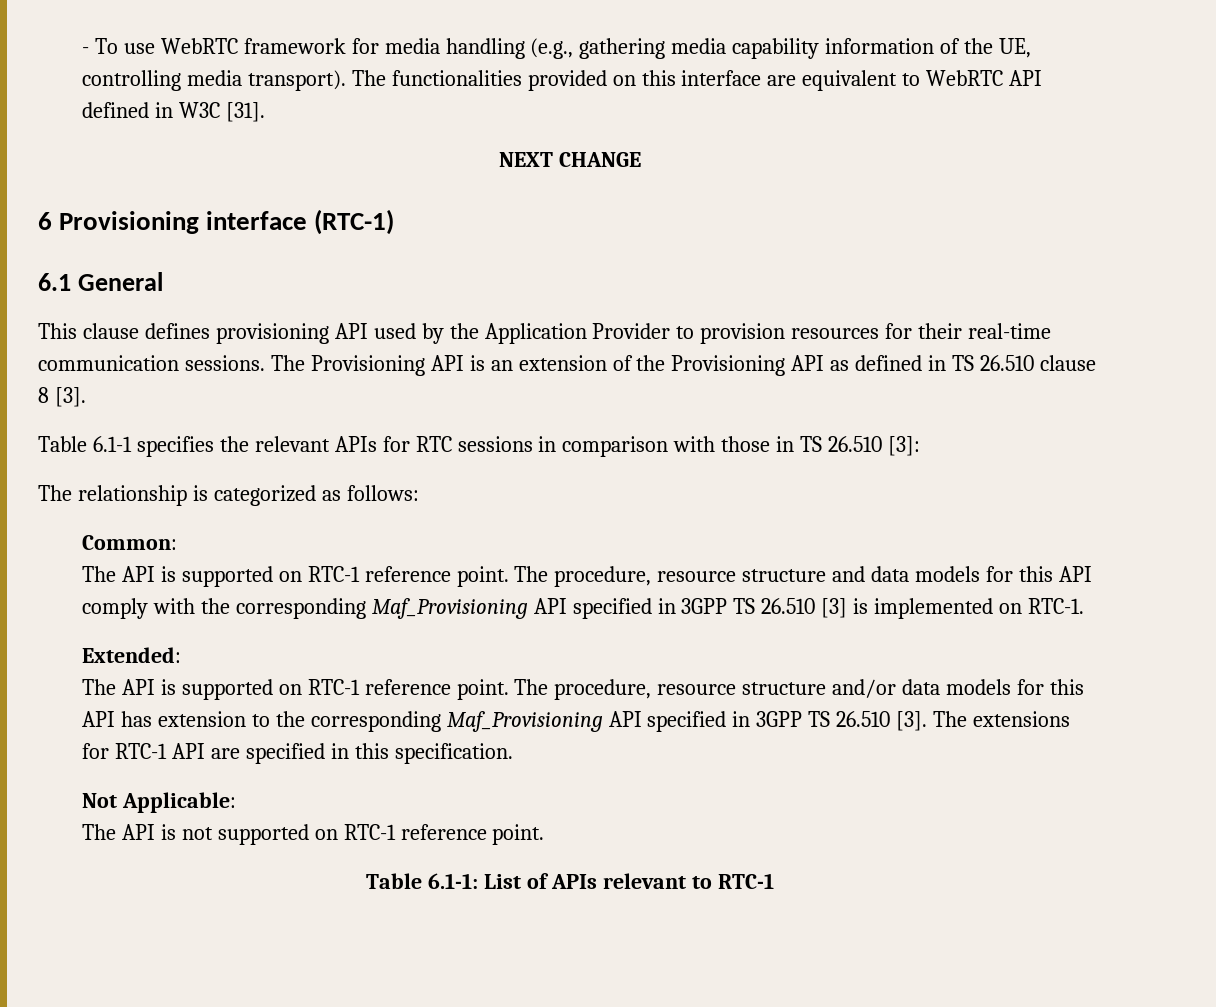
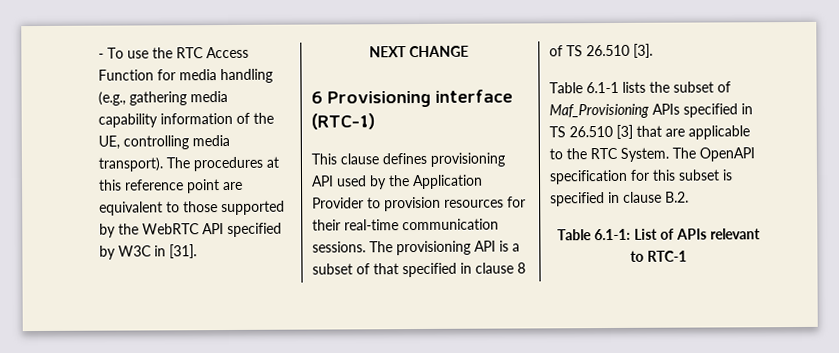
[160,38,346,54] WebRTC framework -> [152,46,250,59] [98,69,155,81] the RTC Access Function
[391,70,1043,91] [81,102,220,118] functionalities provided on this interface are equivalent to WebRTC API defined in W3C -> [193,156,280,172] [99,179,244,194] [99,200,286,216] [99,222,283,238] [99,245,167,260] procedures at this reference point are equivalent to those supported by the WebRTC API specified by W3C in
[38,272,163,291] // 6.1 General -> (375, 121) none
[310,355,1096,376] [38,387,86,407] [38,436,921,457] [38,485,419,506] [81,535,177,550] [81,566,1092,587] [81,598,1085,619] [81,647,181,663] [81,679,1084,700] [81,711,1071,732] [81,743,513,764] [81,792,236,813] [81,824,545,845] Provisioning API is an extension of the Provisioning API as defined in TS 26.510 clause 8 [3]. // Table 6.1-1 specifies the relevant APIs for RTC sessions in comparison with those in TS 26.510 [3]: // The relationship is categorized as follows: // Common: // The API is supported on RTC-1 reference point. The procedure, resource structure and data models for this API comply with the corresponding Maf_Provisioning API specified in 3GPP TS 26.510 [3] is implemented on RTC-1. // Extended: // The API is supported on RTC-1 reference point. The procedure, resource structure and/or data models for this API has extension to the corresponding Maf_Provisioning API specified in 3GPP TS 26.510 [3]. The extensions for RTC-1 API are specified in this specification. // Not Applicable: // The API is not supported on RTC-1 reference point. -> [396,240,520,256] [312,262,526,278] [549,43,653,58] [549,81,731,94] [549,103,753,119] [549,124,750,140] [549,147,755,162] [549,169,733,185] [550,191,689,207] provisioning API is a subset of that specified in clause 8 of TS 26.510 [3]. // Table 6.1-1 lists the subset of Maf_Provisioning APIs specified in TS 26.510 [3] that are applicable to the RTC System. The OpenAPI specification for this subset is specified in clause B.2.

